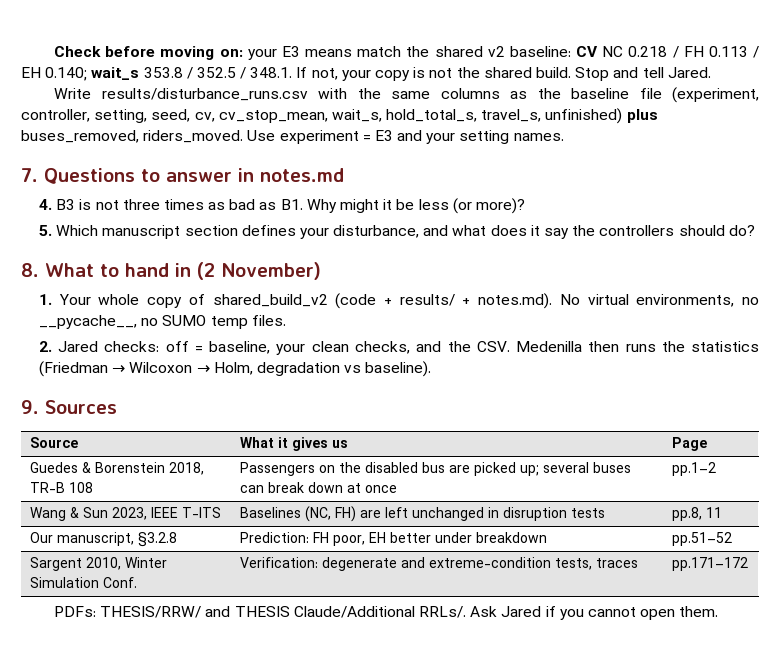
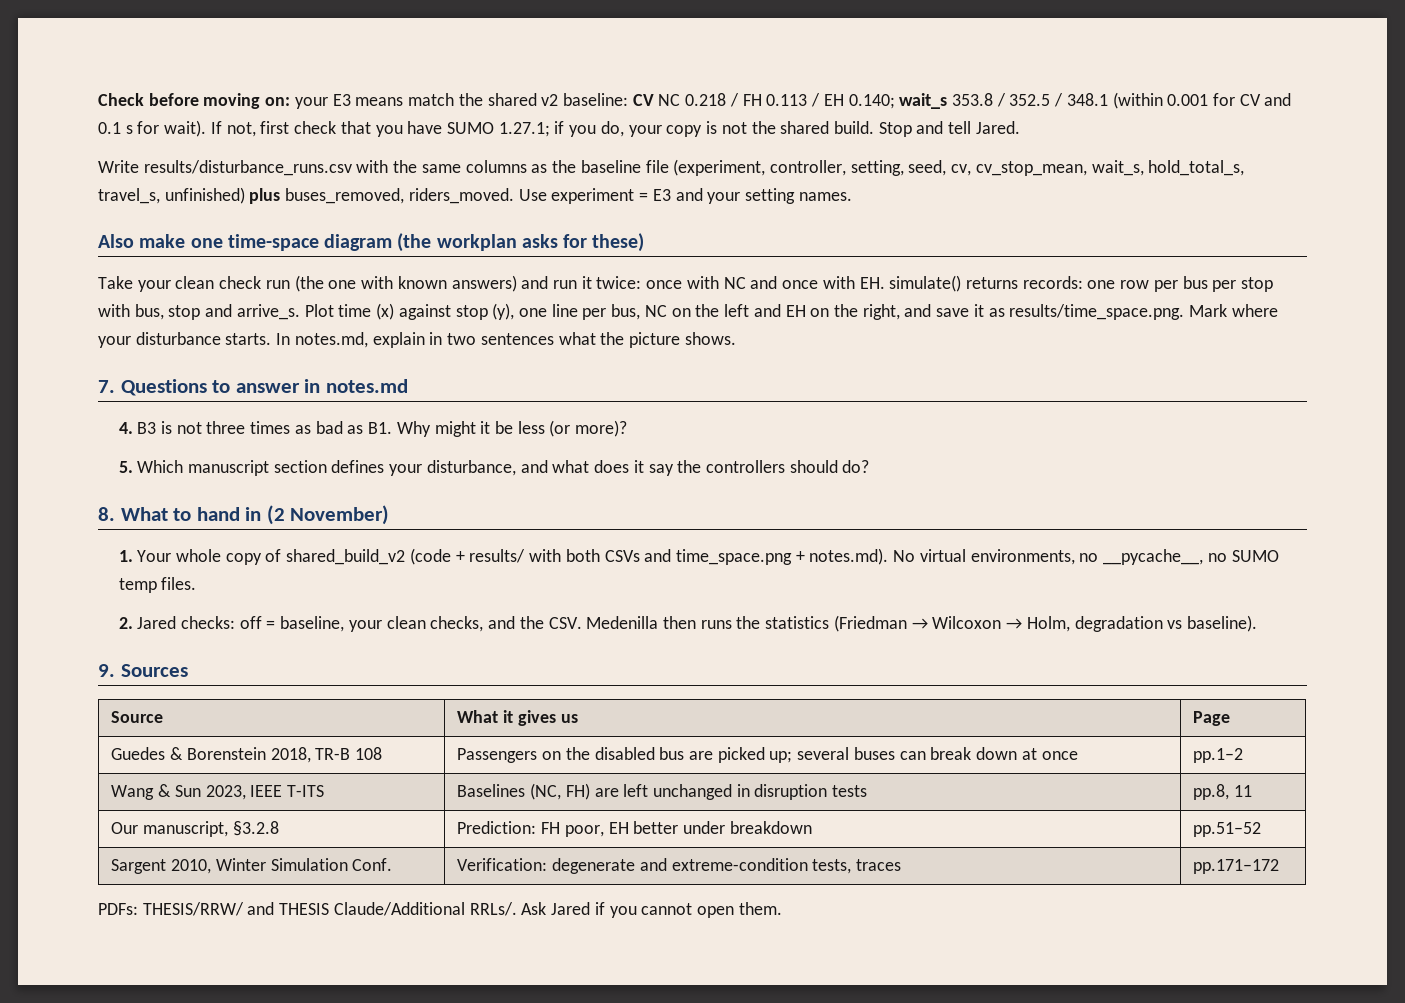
[250,67,338,80] 348.1. If not, -> [1066,92,1292,109] [98,120,624,137] 348.1 (within 0.001 for CV and 0.1 s for wait). If not, first check that you have SUMO 1.27.1; if you do,
(564, 137) none -> [98,233,645,252] [98,275,1274,292] [98,303,1278,320] [98,332,736,348] // Also make one time-space diagram (the workplan asks for these) // Take your clean check run (the one with known answers) and run it twice: once with NC and once with EH. simulate() returns records: one row per bus per stop with bus, stop and arrive_s. Plot time (x) against stop (y), one line per bus, NC on the left and EH on the right, and save it as results/time_space.png. Mark where your disturbance starts. In notes.md, explain in two sentences what the picture shows.
(455, 300) none -> [529,549,793,565] with both CSVs and time_space.png

